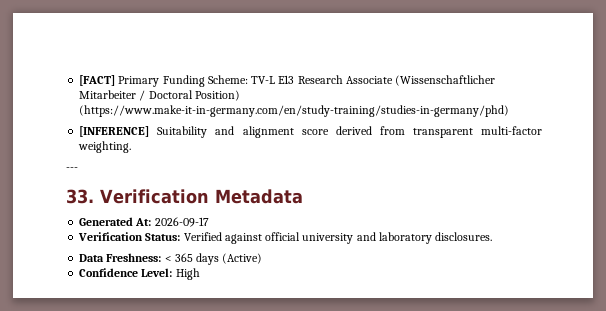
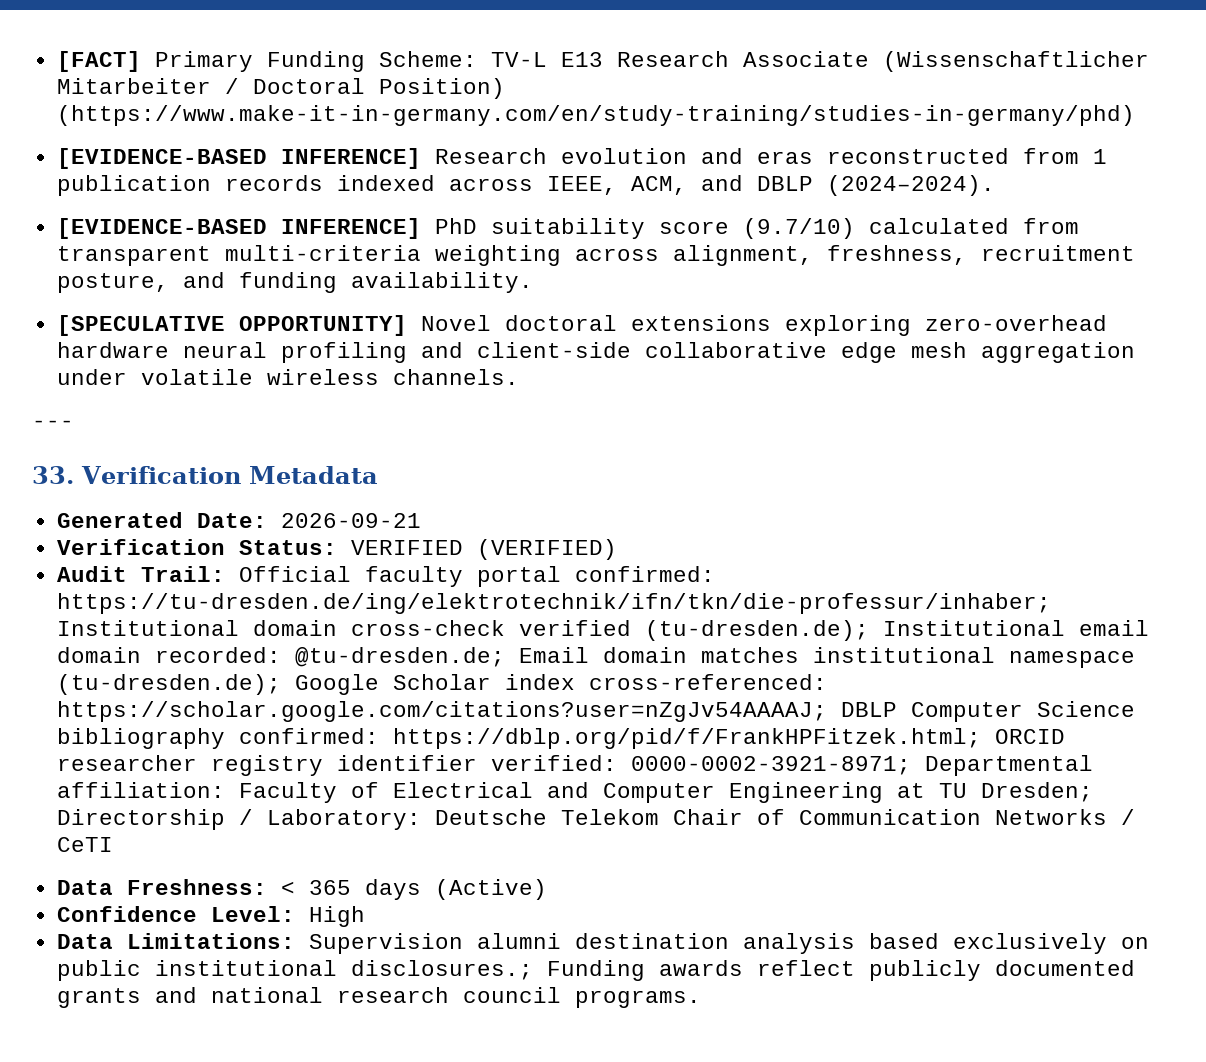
[79,126,543,138] [78,141,132,153] [INFERENCE] Suitability and alignment score derived from transparent multi-factor weighting. -> [56,148,1107,169] [56,175,995,196] [56,218,1079,239] [56,245,1135,266] [56,272,533,293] [56,315,1107,336] [56,342,1135,363] [56,369,519,385] [EVIDENCE-BASED INFERENCE] Research evolution and eras reconstructed from 1 publication records indexed across IEEE, ACM, and DBLP (2024–2024). // [EVIDENCE-BASED INFERENCE] PhD suitability score (9.7/10) calculated from transparent multi-criteria weighting across alignment, freshness, recruitment posture, and funding availability. // [SPECULATIVE OPPORTUNITY] Novel doctoral extensions exploring zero-overhead hardware neural profiling and client-side collaborative edge mesh aggregation under volatile wireless channels.
[135,217,209,227] At: 2026-09-17 -> [196,513,421,528] Date: 2026-09-21
[183,232,493,244] Verified against official university and laboratory disclosures. -> [350,539,617,560] [56,566,715,587] [56,593,1051,614] [56,620,1149,641] [56,647,1135,668] [56,674,827,695] [56,701,1135,722] [56,728,1065,749] [56,755,1093,776] [56,782,1093,803] [56,809,1135,830] [56,837,113,852] VERIFIED (VERIFIED) // Audit Trail: Official faculty portal confirmed: https://tu-dresden.de/ing/elektrotechnik/ifn/tkn/die-professur/inhaber; Institutional domain cross-check verified (tu-dresden.de); Institutional email domain recorded: @tu-dresden.de; Email domain matches institutional namespace (tu-dresden.de); Google Scholar index cross-referenced: https://scholar.google.com/citations?user=nZgJv54AAAAJ; DBLP Computer Science bibliography confirmed: https://dblp.org/pid/f/FrankHPFitzek.html; ORCID researcher registry identifier verified: 0000-0002-3921-8971; Departmental affiliation: Faculty of Electrical and Computer Engineering at TU Dresden; Directorship / Laboratory: Deutsche Telekom Chair of Communication Networks / CeTI
(200, 274) none -> [56,933,1149,954] [56,960,1135,981] [56,987,701,1008] // Data Limitations: Supervision alumni destination analysis based exclusively on public institutional disclosures.; Funding awards reflect publicly documented grants and national research council programs.

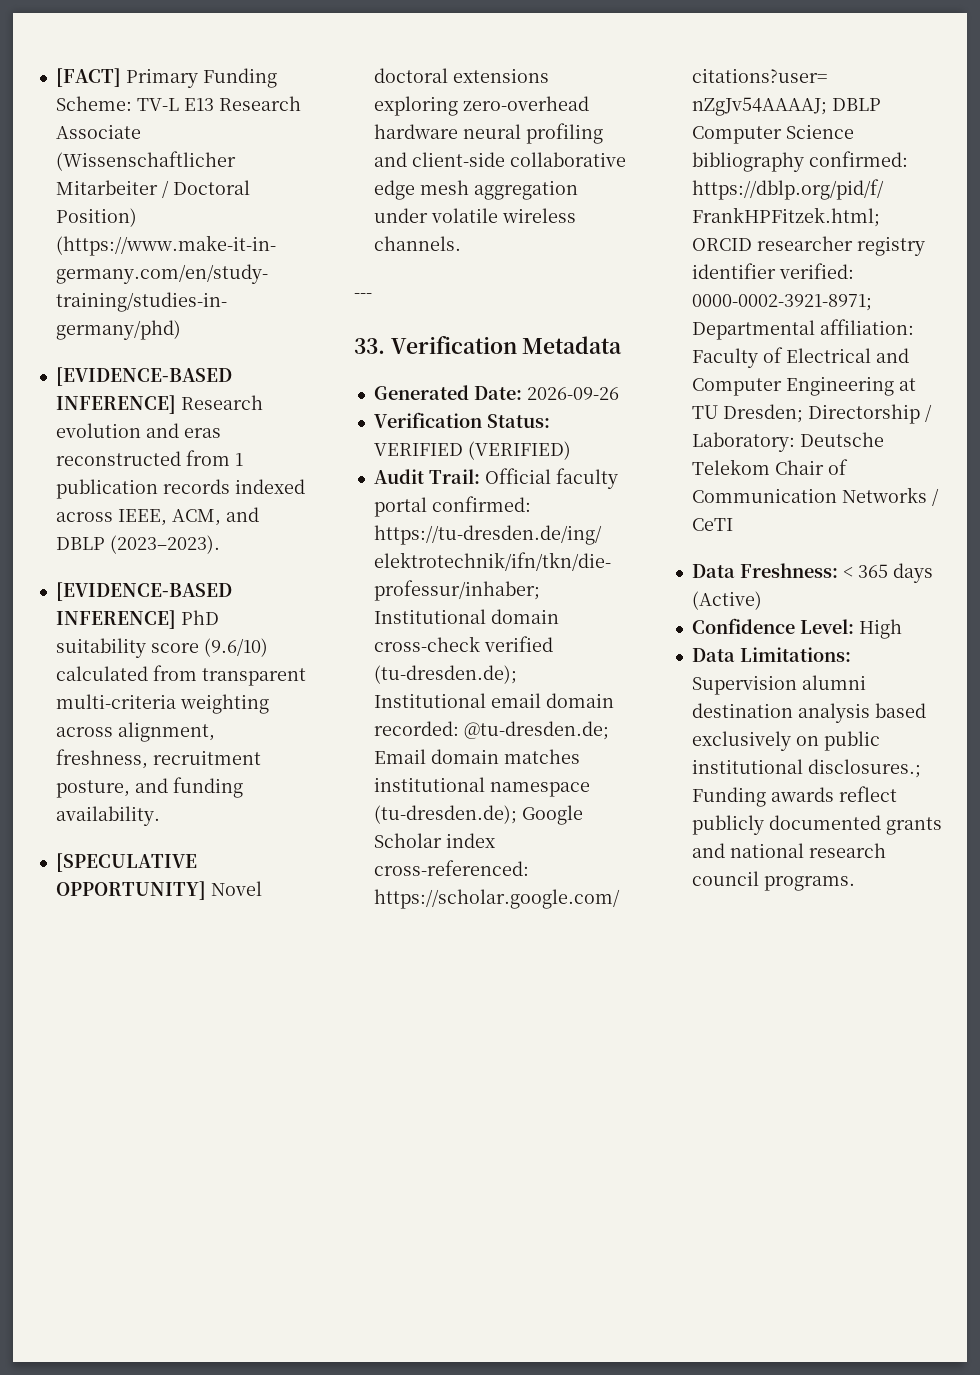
[826,175,995,196] (2024–2024). -> [109,535,220,554] (2023–2023).
[742,218,855,239] (9.7/10) -> [203,638,268,657] (9.6/10)
[280,513,421,528] 2026-09-21 -> [526,387,619,400] 2026-09-26

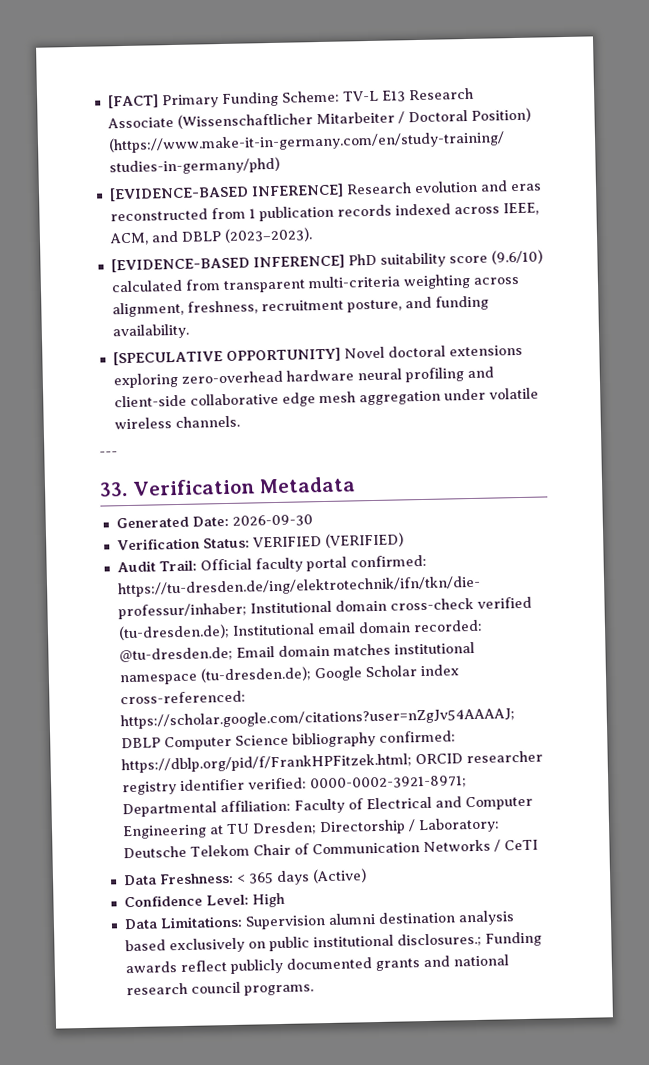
[526,387,619,400] 2026-09-26 -> [231,514,313,527] 2026-09-30

